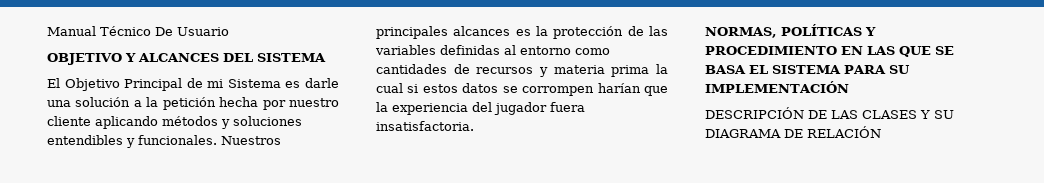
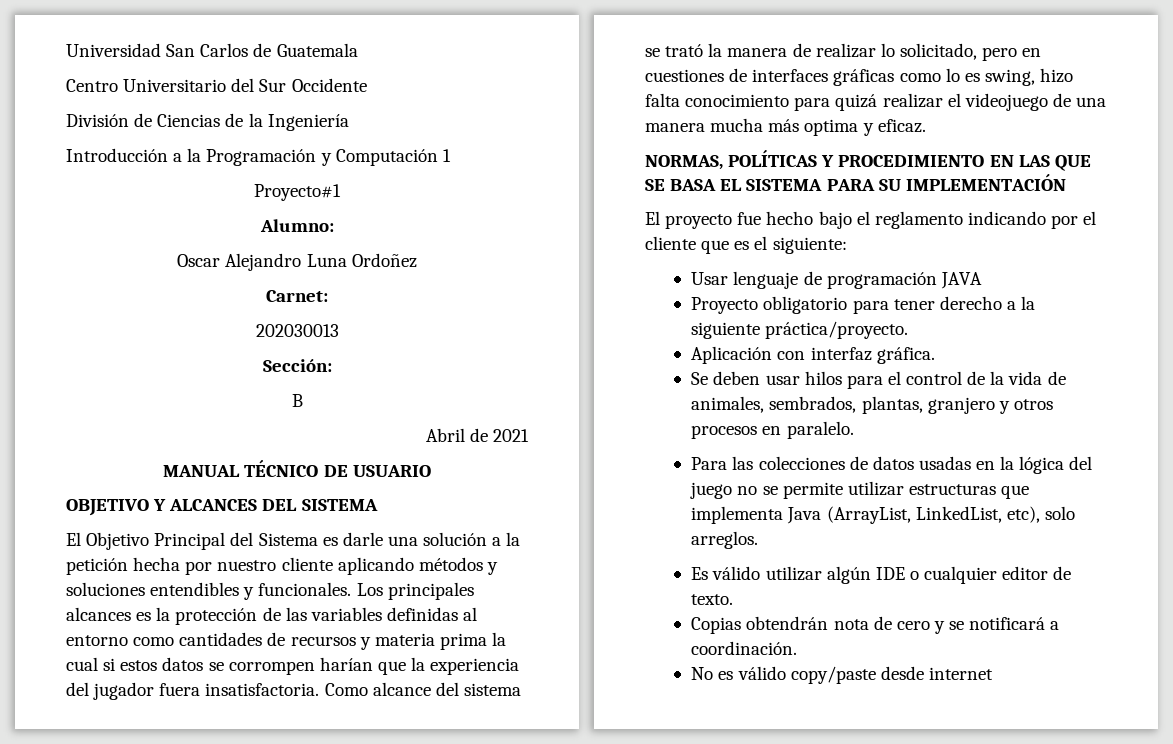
[47,26,229,36] Manual Técnico De Usuario -> [66,43,358,57] [66,78,367,92] [66,113,349,131] [66,148,451,166] [254,184,341,201] [259,219,334,232] [177,253,417,271] [266,290,328,302] [255,324,339,337] [262,359,332,372] [291,394,303,407] [425,428,529,442] [163,460,431,477] Universidad San Carlos de Guatemala // Centro Universitario del Sur Occidente // División de Ciencias de la Ingeniería // Introducción a la Programación y Computación 1 // Proyecto#1 // Alumno: // Oscar Alejandro Luna Ordoñez // Carnet: // 202030013 // Sección: // B // Abril de 2021 // MANUAL TÉCNICO DE USUARIO
[186,78,224,88] de mi -> [230,532,254,546] del
[221,136,281,145] Nuestros -> [356,583,383,596] Los
(474, 126) none -> [324,682,521,696] [645,43,1042,61] [645,68,1074,86] [645,93,1107,111] [645,118,926,136] Como alcance del sistema se trató la manera de realizar lo solicitado, pero en cuestiones de interfaces gráficas como lo es swing, hizo falta conocimiento para quizá realizar el videojuego de una manera mucha más optima y eficaz.
[705,107,954,119] [705,126,881,138] DESCRIPCIÓN DE LAS CLASES Y SU DIAGRAMA DE RELACIÓN -> [645,211,1097,229] [645,236,847,254] [691,271,982,289] [691,296,1036,314] [691,321,909,339] [691,346,935,364] [691,371,1066,389] [691,396,1053,414] [691,421,854,439] [691,456,1093,474] [690,481,1030,499] [691,506,1075,524] [691,531,759,549] [691,566,1072,584] [691,594,734,605] [691,616,1060,634] [691,641,798,655] [691,666,993,684] El proyecto fue hecho bajo el reglamento indicando por el cliente que es el siguiente: // Usar lenguaje de programación JAVA // Proyecto obligatorio para tener derecho a la siguiente práctica/proyecto. // Aplicación con interfaz gráfica. // Se deben usar hilos para el control de la vida de animales, sembrados, plantas, granjero y otros procesos en paralelo. // Para las colecciones de datos usadas en la lógica del juego no se permite utilizar estructuras que implementa Java (ArrayList, LinkedList, etc), solo arreglos. // Es válido utilizar algún IDE o cualquier editor de texto. // Copias obtendrán nota de cero y se notificará a coordinación. // No es válido copy/paste desde internet

